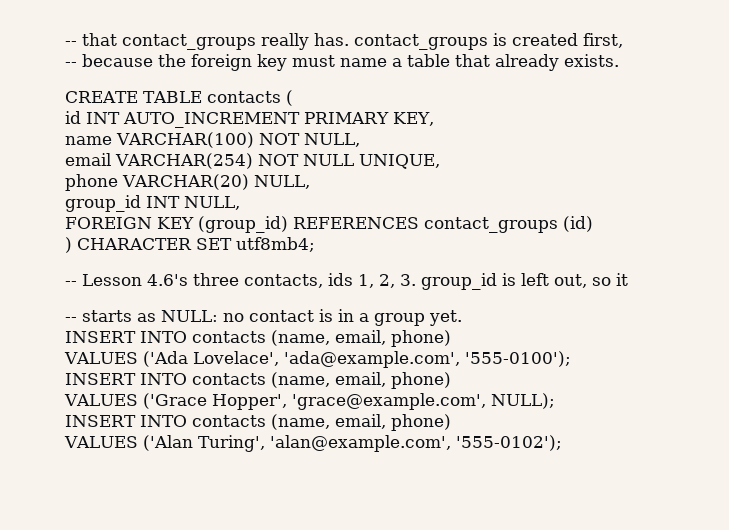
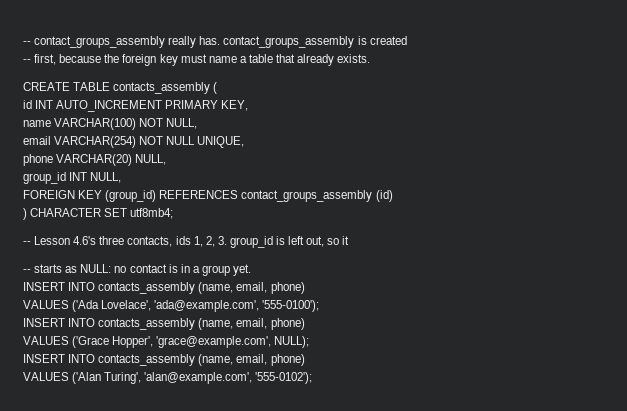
[65,33,256,50] -- that contact_groups -> [23,36,166,48] -- contact_groups_assembly
[354,34,488,50] contact_groups -> [223,36,355,48] contact_groups_assembly
[583,33,623,48] [65,62,77,67] first, // -- -> [23,54,57,65] // -- first,
[206,91,281,103] contacts -> [113,82,211,94] contacts_assembly
[424,217,558,233] contact_groups -> [241,190,373,202] contact_groups_assembly
[192,331,266,343] contacts -> [98,282,196,294] contacts_assembly
[192,373,266,385] contacts -> [98,318,196,330] contacts_assembly
[192,415,266,427] contacts -> [98,354,196,366] contacts_assembly

